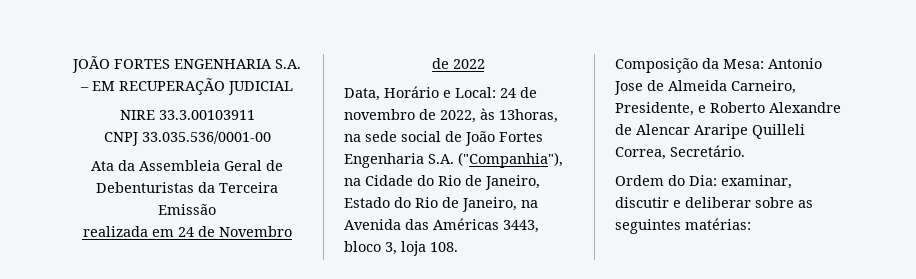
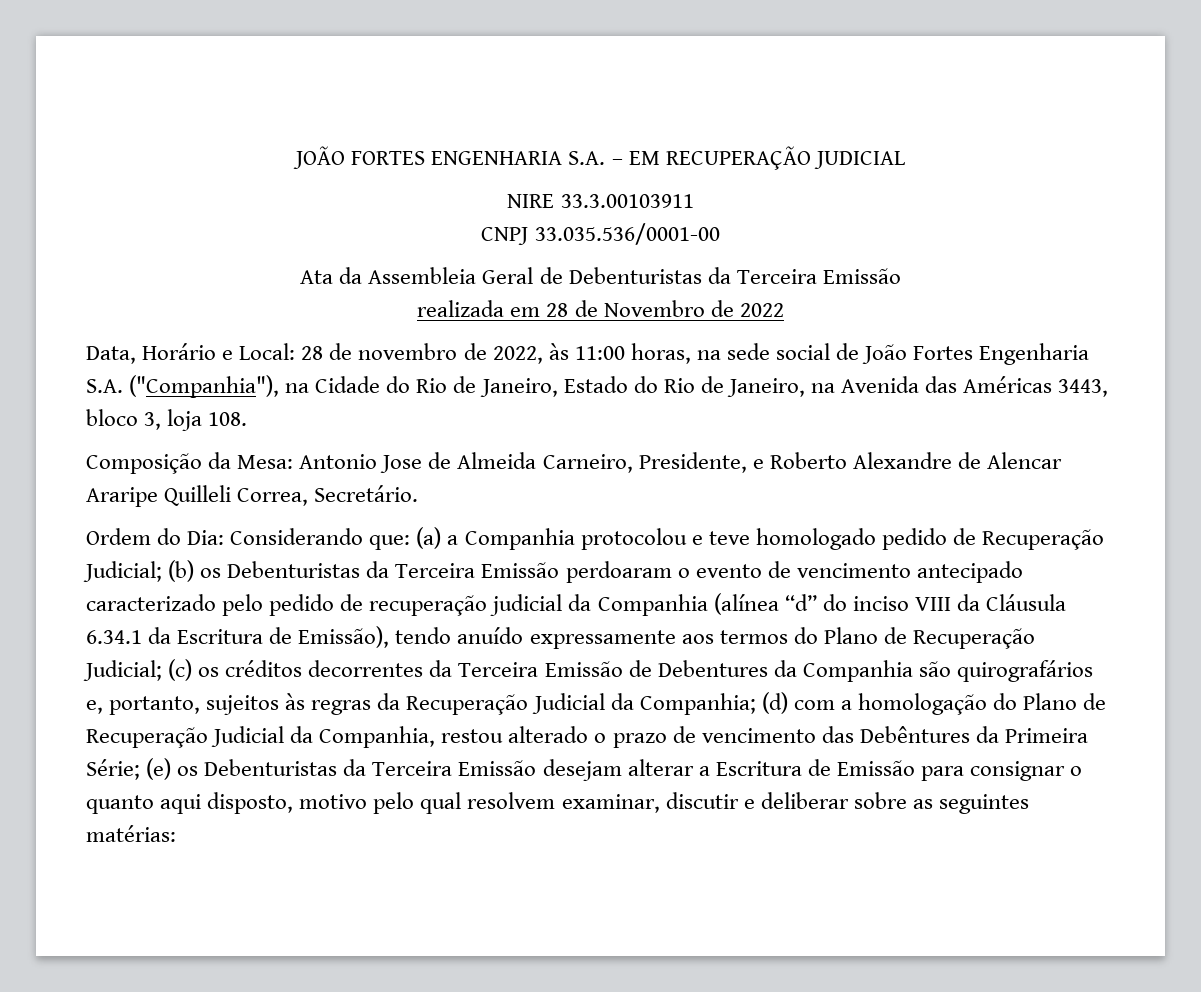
[177,227,194,237] 24 -> [546,303,569,317] 28
[500,88,516,98] 24 -> [301,346,324,360] 28
[499,109,558,123] 13horas, -> [574,343,691,364] 11:00 horas,
(717, 180) none -> [230,527,1105,550] [83,560,1023,583] [86,593,1067,616] [86,626,1035,649] [83,659,1093,682] [86,692,1107,715] [86,726,1088,748] [86,758,1083,781] [86,792,556,814] Considerando que: (a) a Companhia protocolou e teve homologado pedido de Recuperação Judicial; (b) os Debenturistas da Terceira Emissão perdoaram o evento de vencimento antecipado caracterizado pelo pedido de recuperação judicial da Companhia (alínea “d” do inciso VIII da Cláusula 6.34.1 da Escritura de Emissão), tendo anuído expressamente aos termos do Plano de Recuperação Judicial; (c) os créditos decorrentes da Terceira Emissão de Debentures da Companhia são quirografários e, portanto, sujeitos às regras da Recuperação Judicial da Companhia; (d) com a homologação do Plano de Recuperação Judicial da Companhia, restou alterado o prazo de vencimento das Debêntures da Primeira Série; (e) os Debenturistas da Terceira Emissão desejam alterar a Escritura de Emissão para consignar o quanto aqui disposto, motivo pelo qual resolvem

